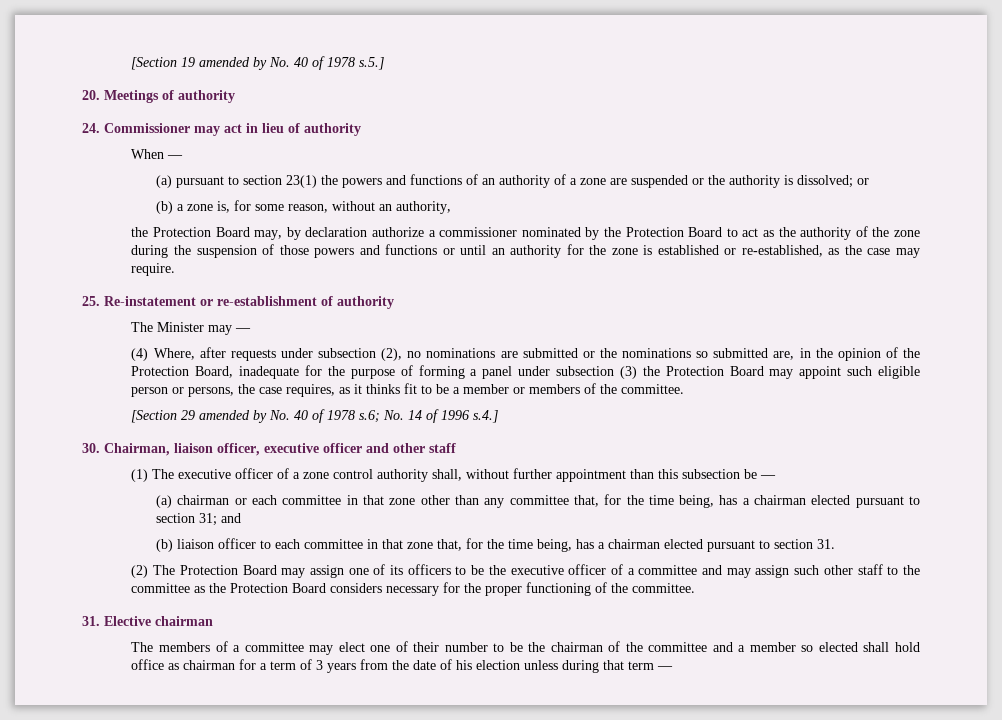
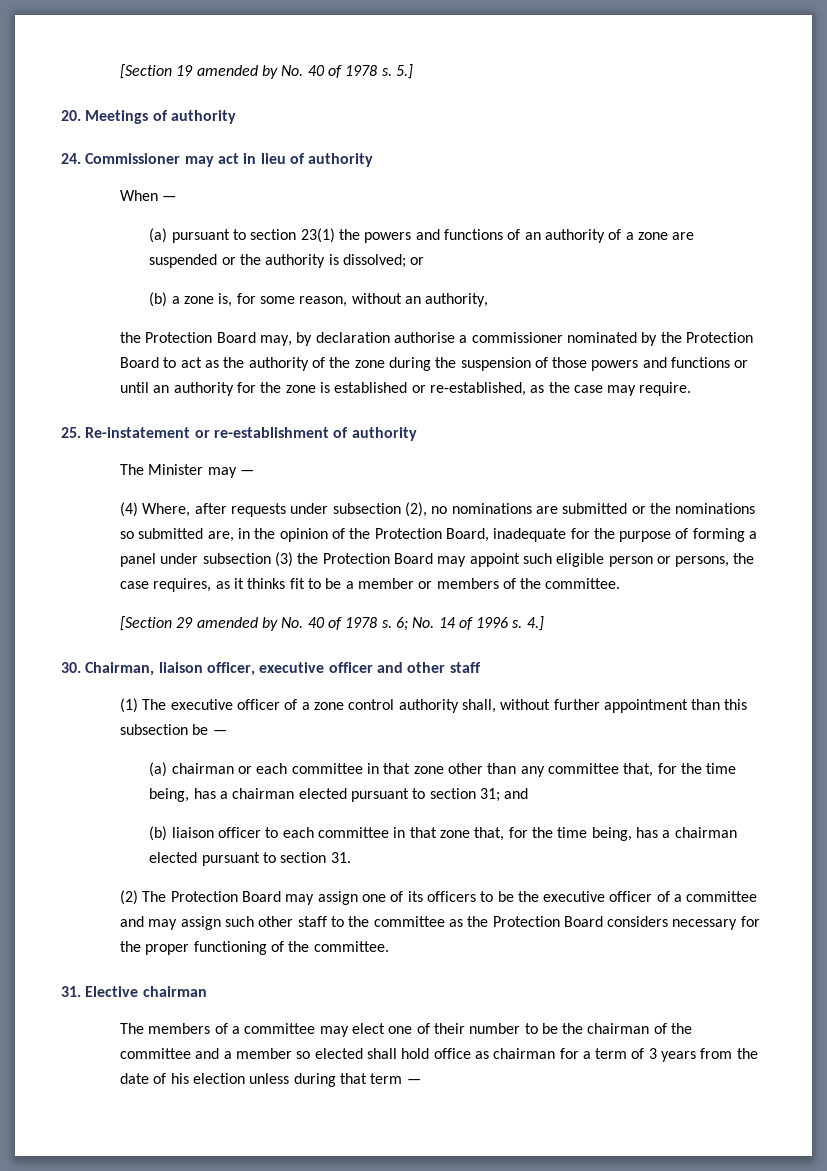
[359,57,385,70] s.5.] -> [381,64,413,79] s. 5.]
[372,227,425,237] authorize -> [393,332,455,343] authorise
[359,410,381,423] s.6; -> [381,617,408,631] s. 6;
[473,410,499,423] s.4.] -> [512,616,544,631] s. 4.]

